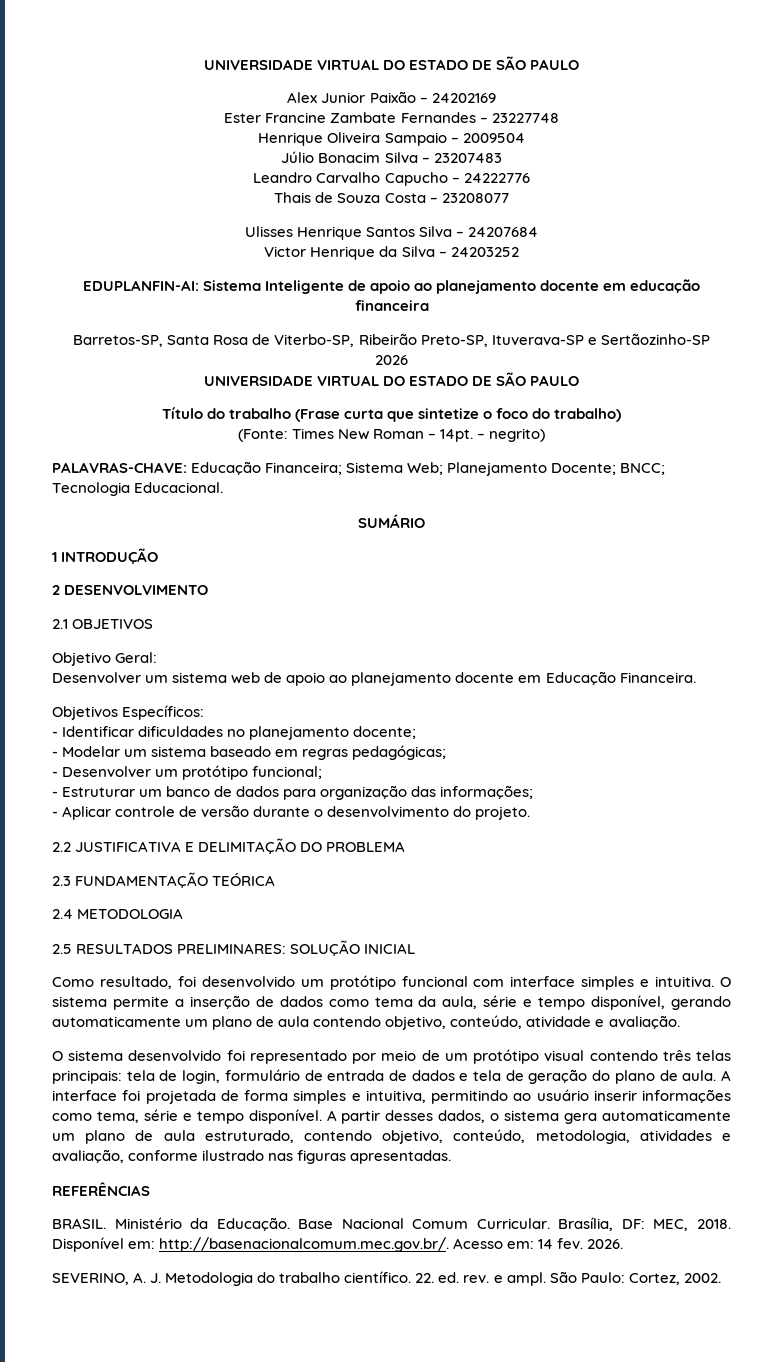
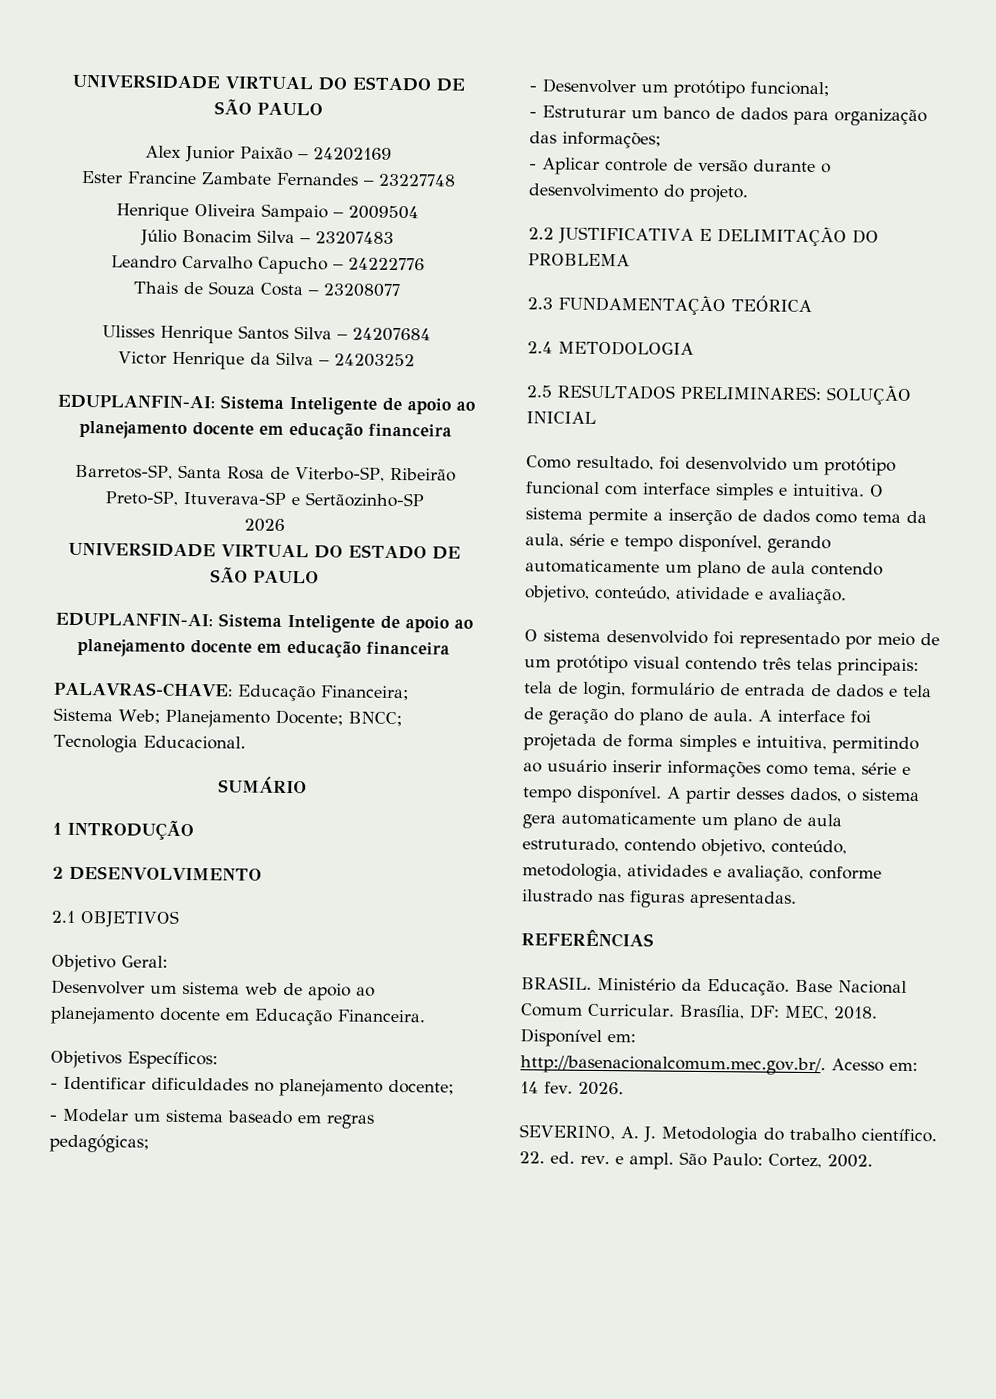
[161,407,622,422] [237,428,546,442] Título do trabalho (Frase curta que sintetize o foco do trabalho) // (Fonte: Times New Roman – 14pt. – negrito) -> [54,612,473,633] [77,638,450,658] EDUPLANFIN-AI: Sistema Inteligente de apoio ao planejamento docente em educação financeira

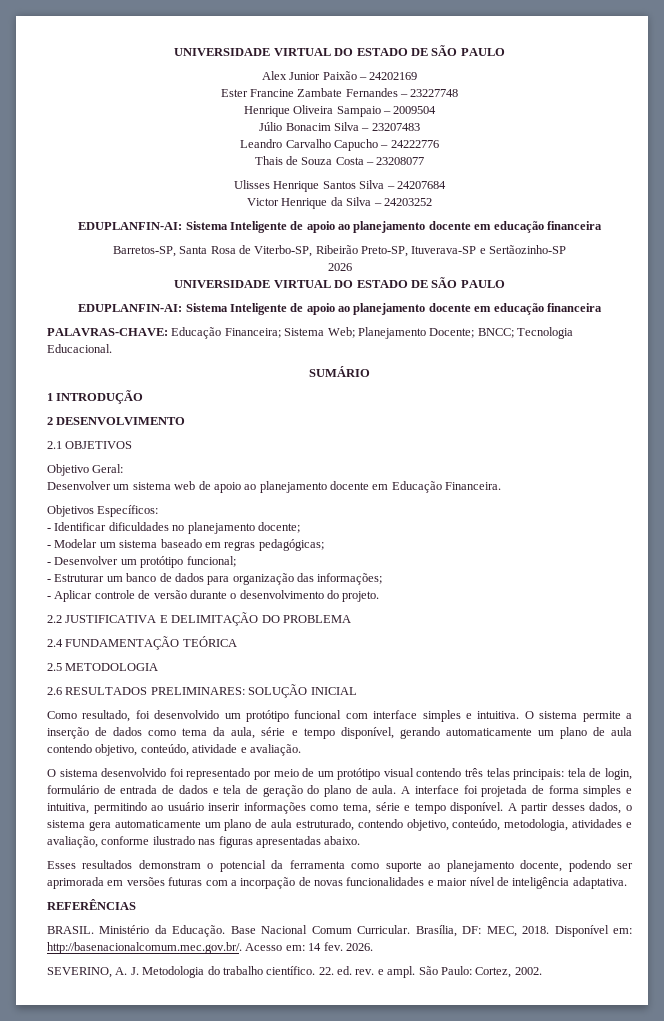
[527,297,553,310] 2.3 -> [47,639,63,647] 2.4
[527,341,553,354] 2.4 -> [47,663,62,671] 2.5
[526,385,553,398] 2.5 -> [47,687,62,695] 2.6
[690,890,797,909] apresentadas. -> [255,836,361,848] [47,860,633,872] [47,877,627,889] apresentadas abaixo. // Esses resultados demonstram o potencial da ferramenta como suporte ao planejamento docente, podendo ser aprimorada em versões futuras com a incorpação de novas funcionalidades e maior nível de inteligência adaptativa.

